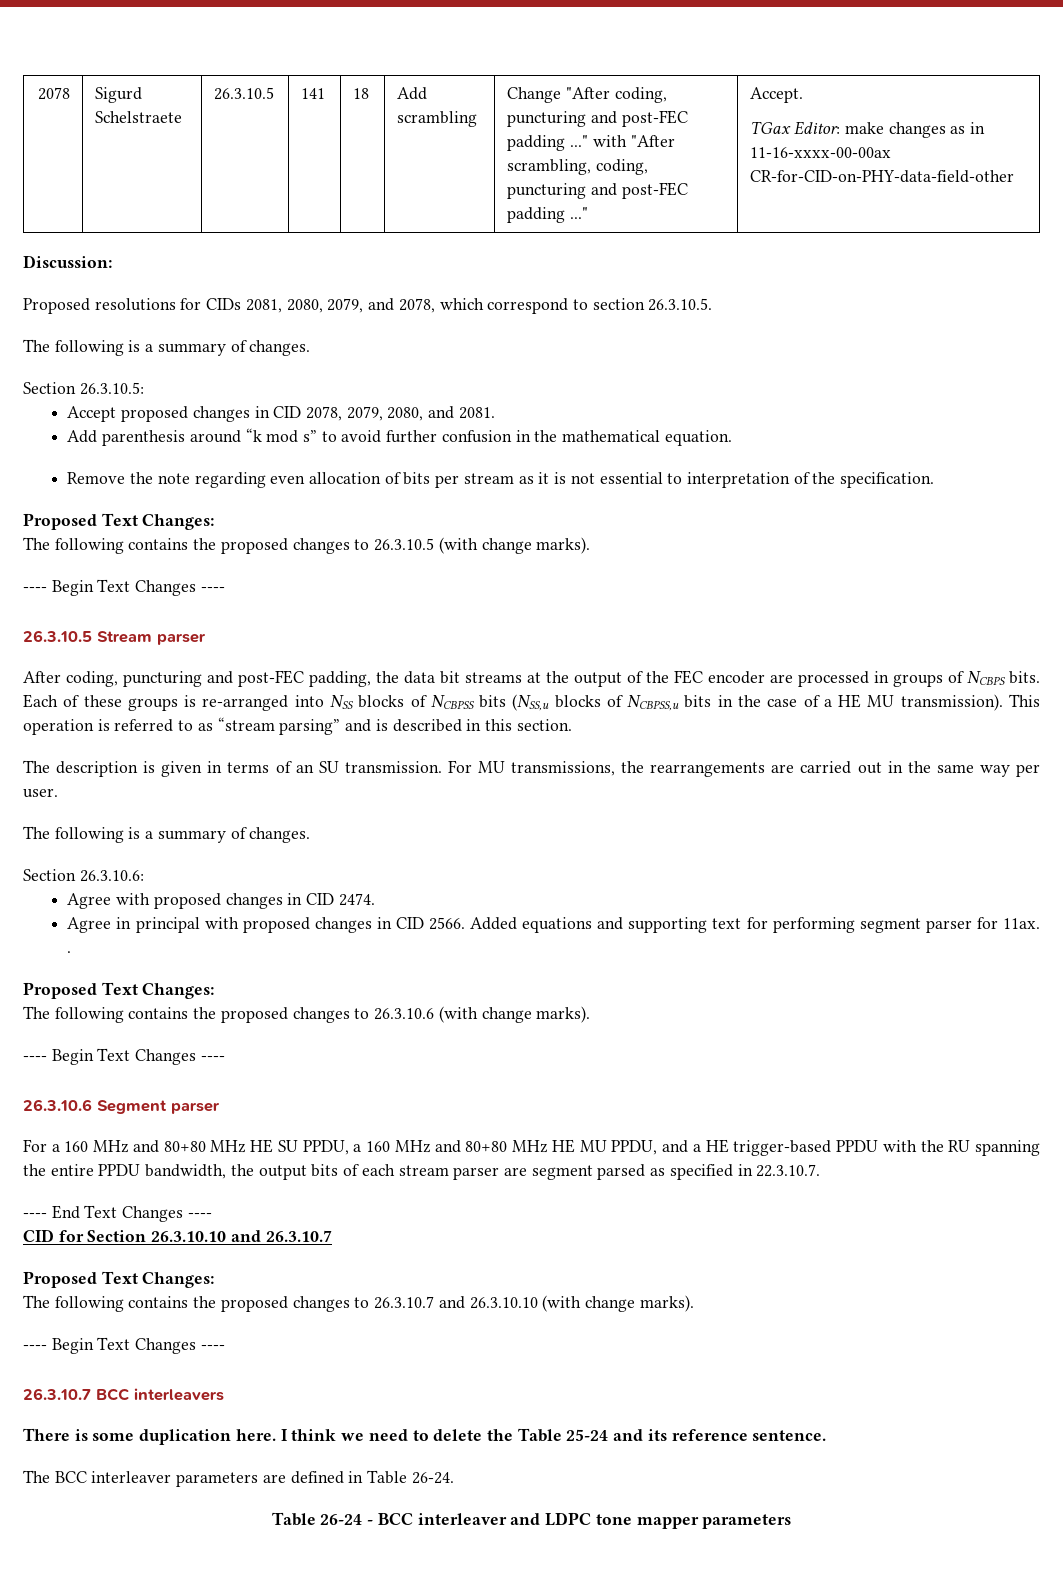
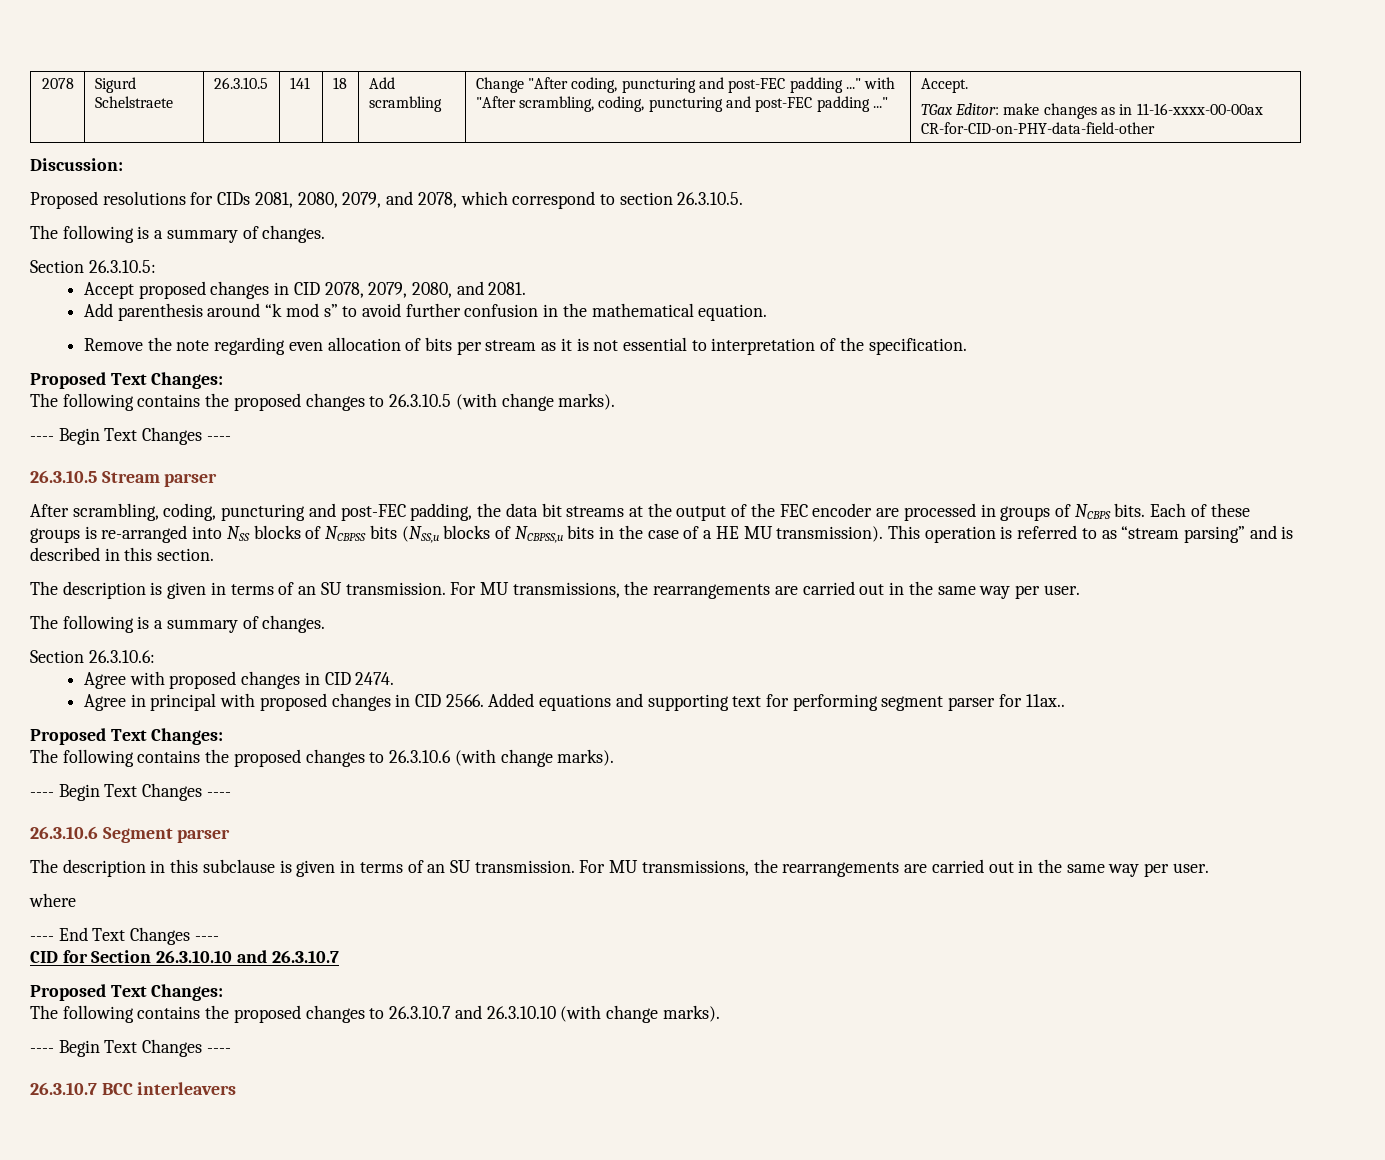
(61, 677) none -> [72,503,159,521] scrambling,
[1003,918,1041,929] [67,951,72,953] 11ax. . -> [1025,694,1065,707] 11ax..
[23,1139,1041,1156] [23,1164,821,1180] For a 160 MHz and 80+80 MHz HE SU PPDU, a 160 MHz and 80+80 MHz HE MU PPDU, and a HE trigger-based PPDU with the RU spanning the entire PPDU bandwidth, the output bits of each stream parser are segment parsed as specified in 22.3.10.7. -> [30,859,1209,877] [29,893,76,907] The description in this subclause is given in terms of an SU transmission. For MU transmissions, the rearrangements are carried out in the same way per user. // where
[23,1428,827,1445] [23,1470,454,1487] [271,1512,792,1529] // There is some duplication here. I think we need to delete the Table 25-24 and its reference sentence. // The BCC interleaver parameters are defined in Table 26-24. // Table 26-24 - BCC interleaver and LDPC tone mapper parameters -> (237, 1088) none

